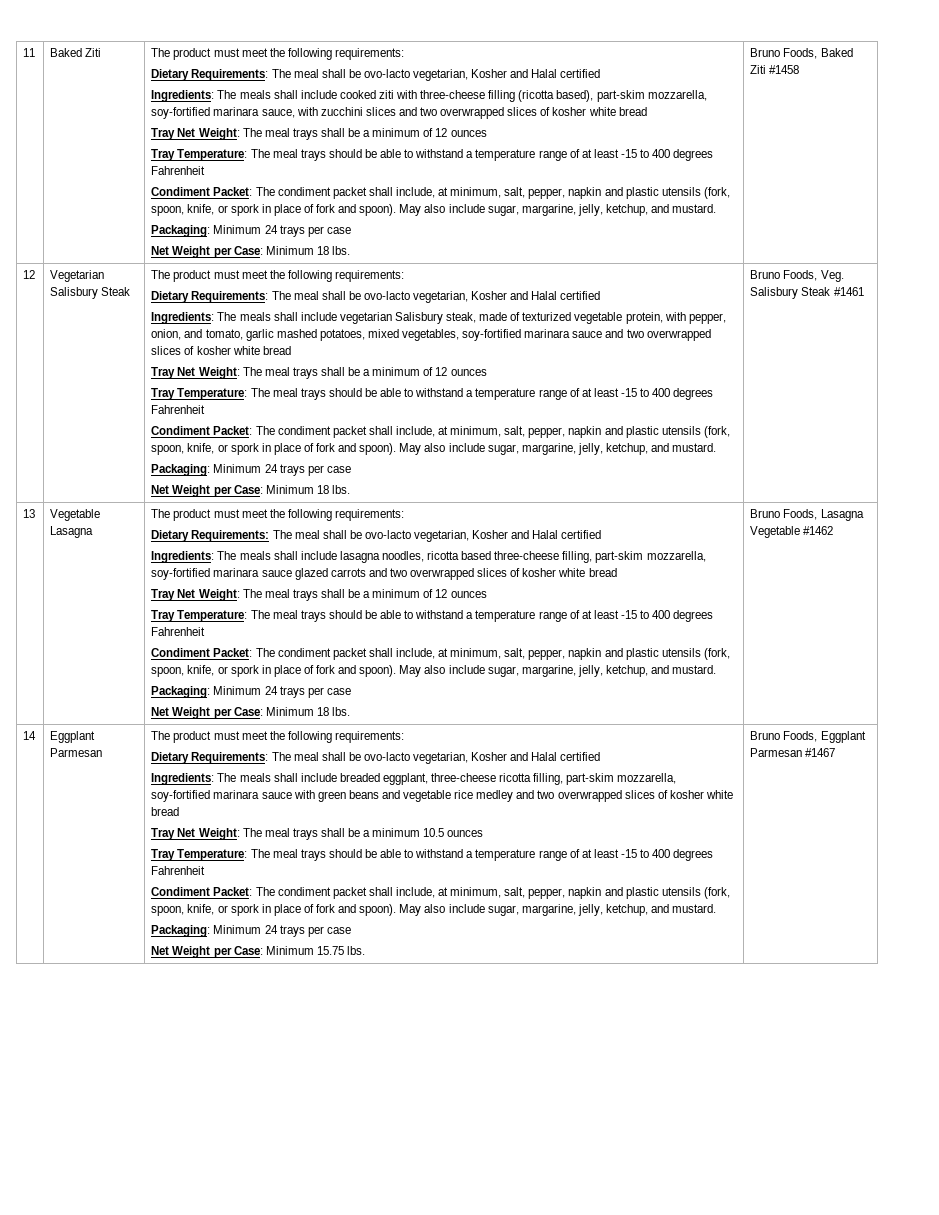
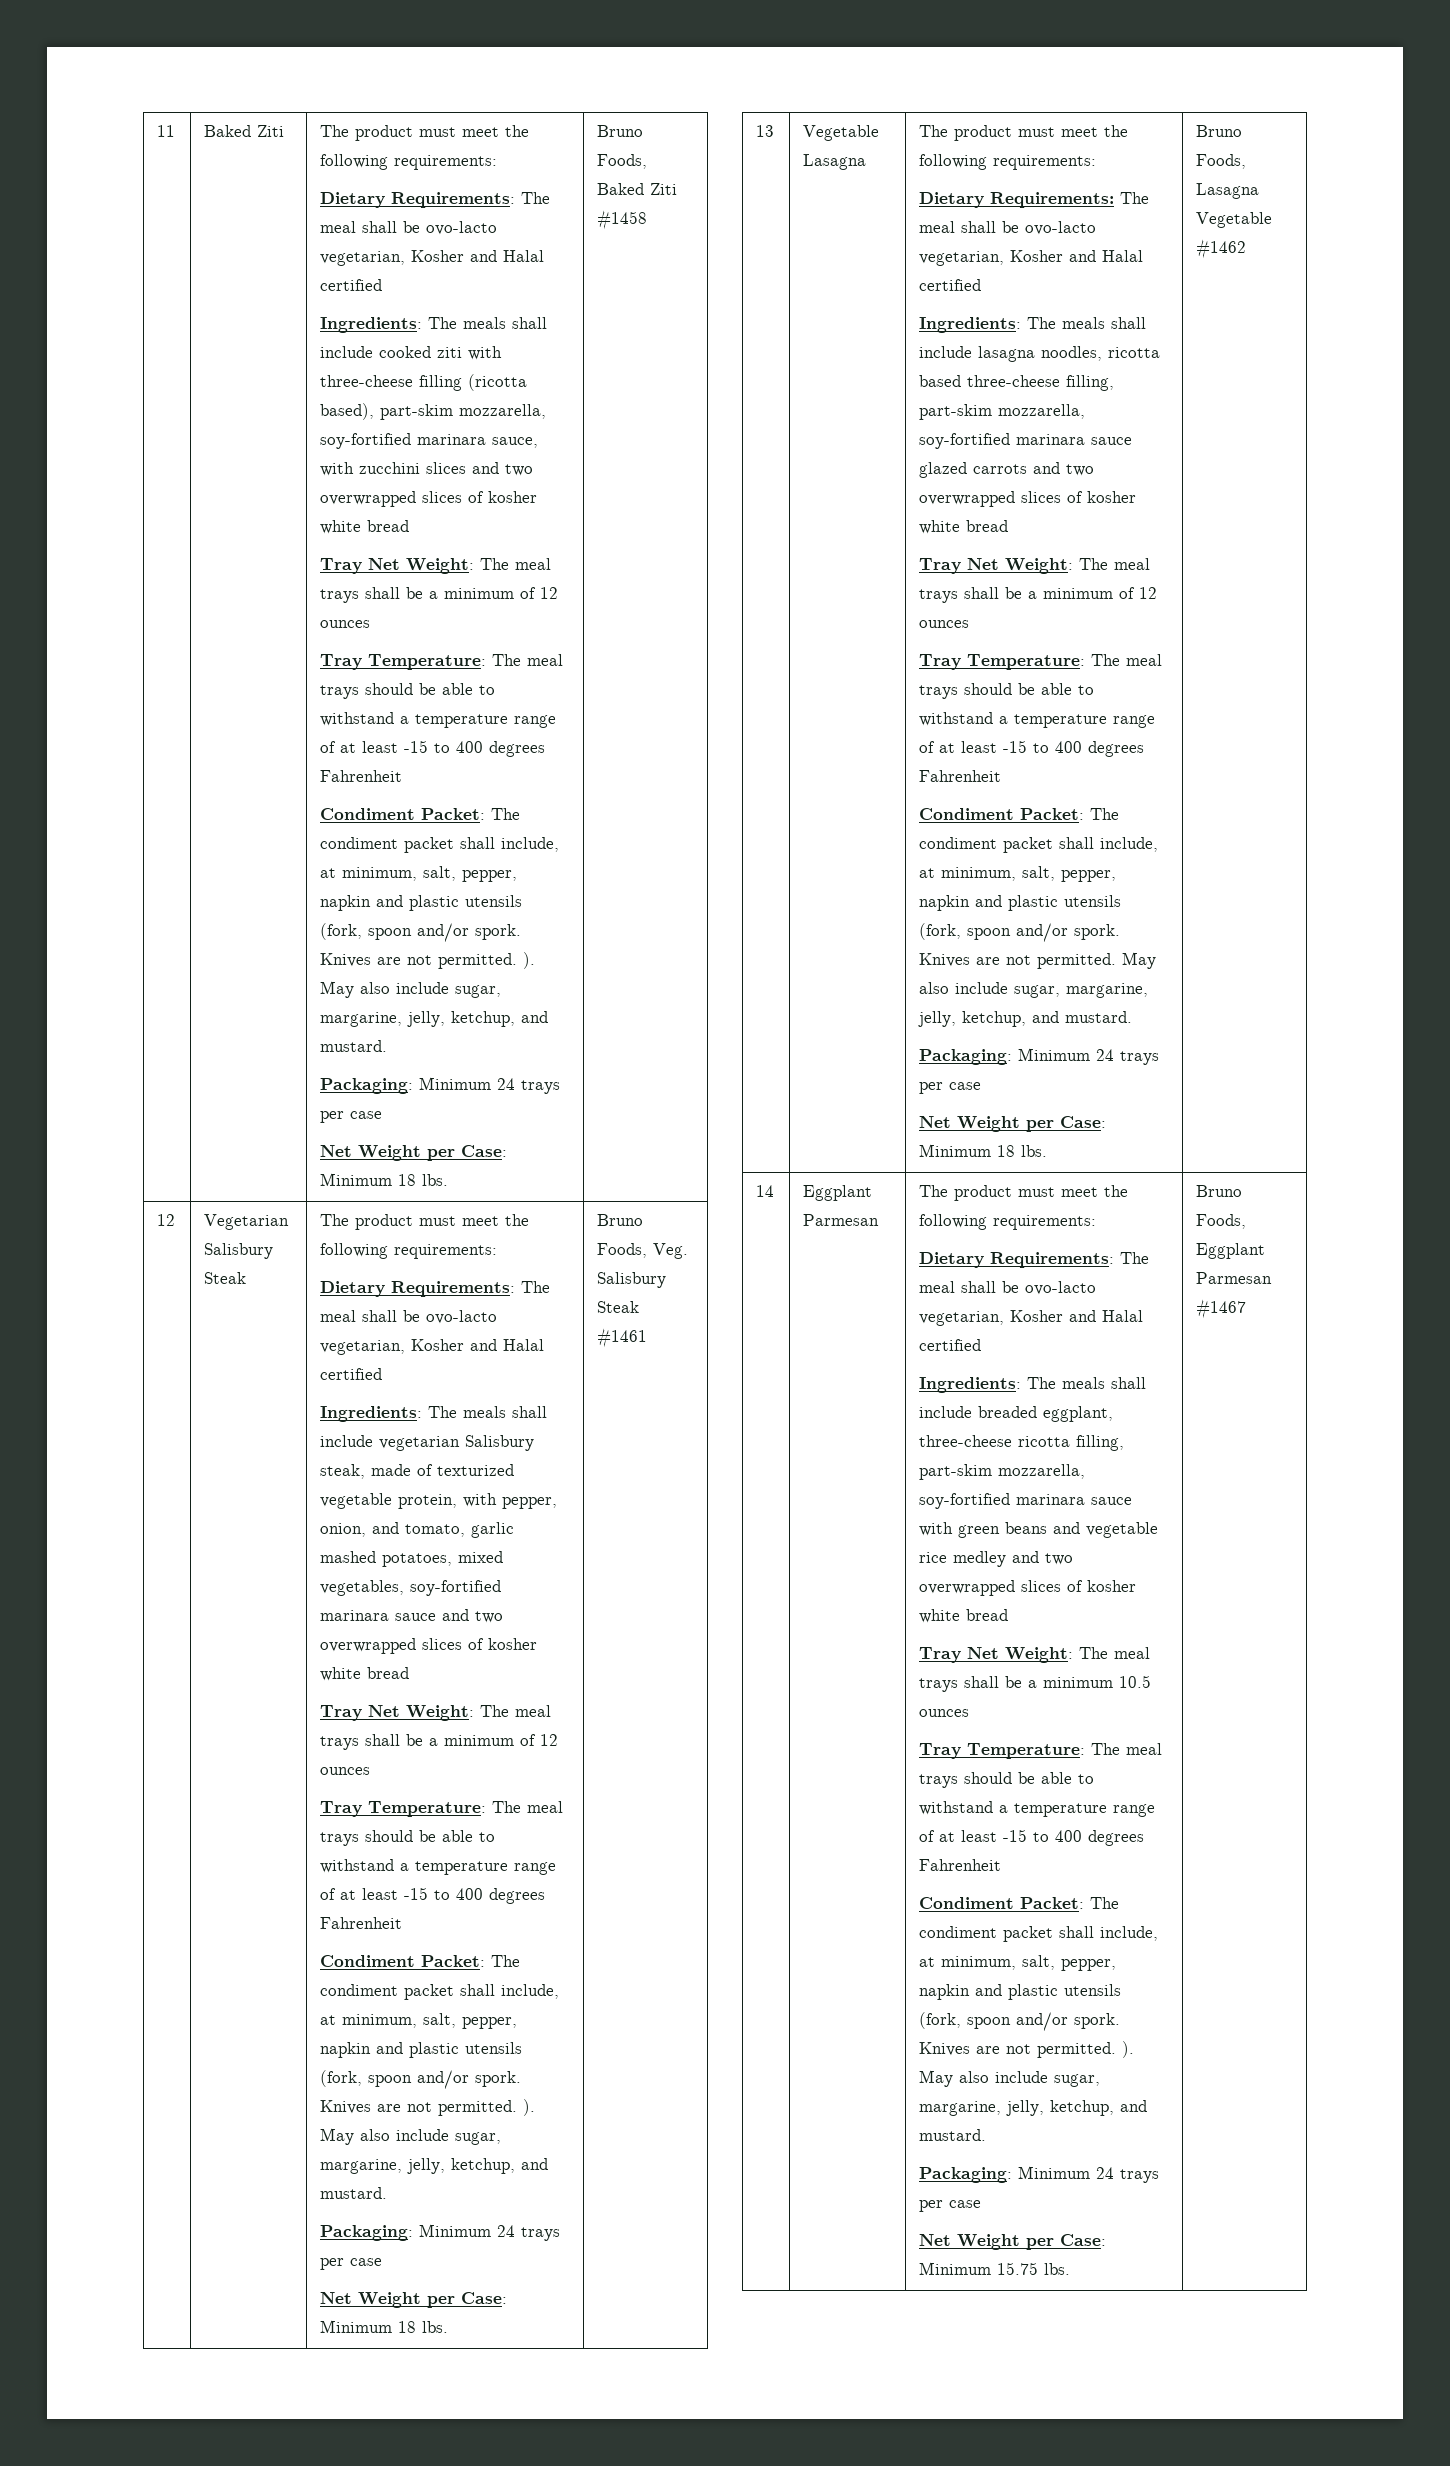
[151,204,397,216] spoon, knife, or spork in place of fork and spoon). -> [368,923,522,942] [320,952,536,969] spoon and/or spork. Knives are not permitted. ).
[151,443,397,455] spoon, knife, or spork in place of fork and spoon). -> [368,2070,522,2089] [320,2099,536,2116] spoon and/or spork. Knives are not permitted. ).
[151,665,397,677] spoon, knife, or spork in place of fork and spoon). -> [967,923,1121,942] [919,953,1117,969] spoon and/or spork. Knives are not permitted.
[151,904,397,916] spoon, knife, or spork in place of fork and spoon). -> [967,2012,1121,2031] [919,2041,1135,2058] spoon and/or spork. Knives are not permitted. ).

